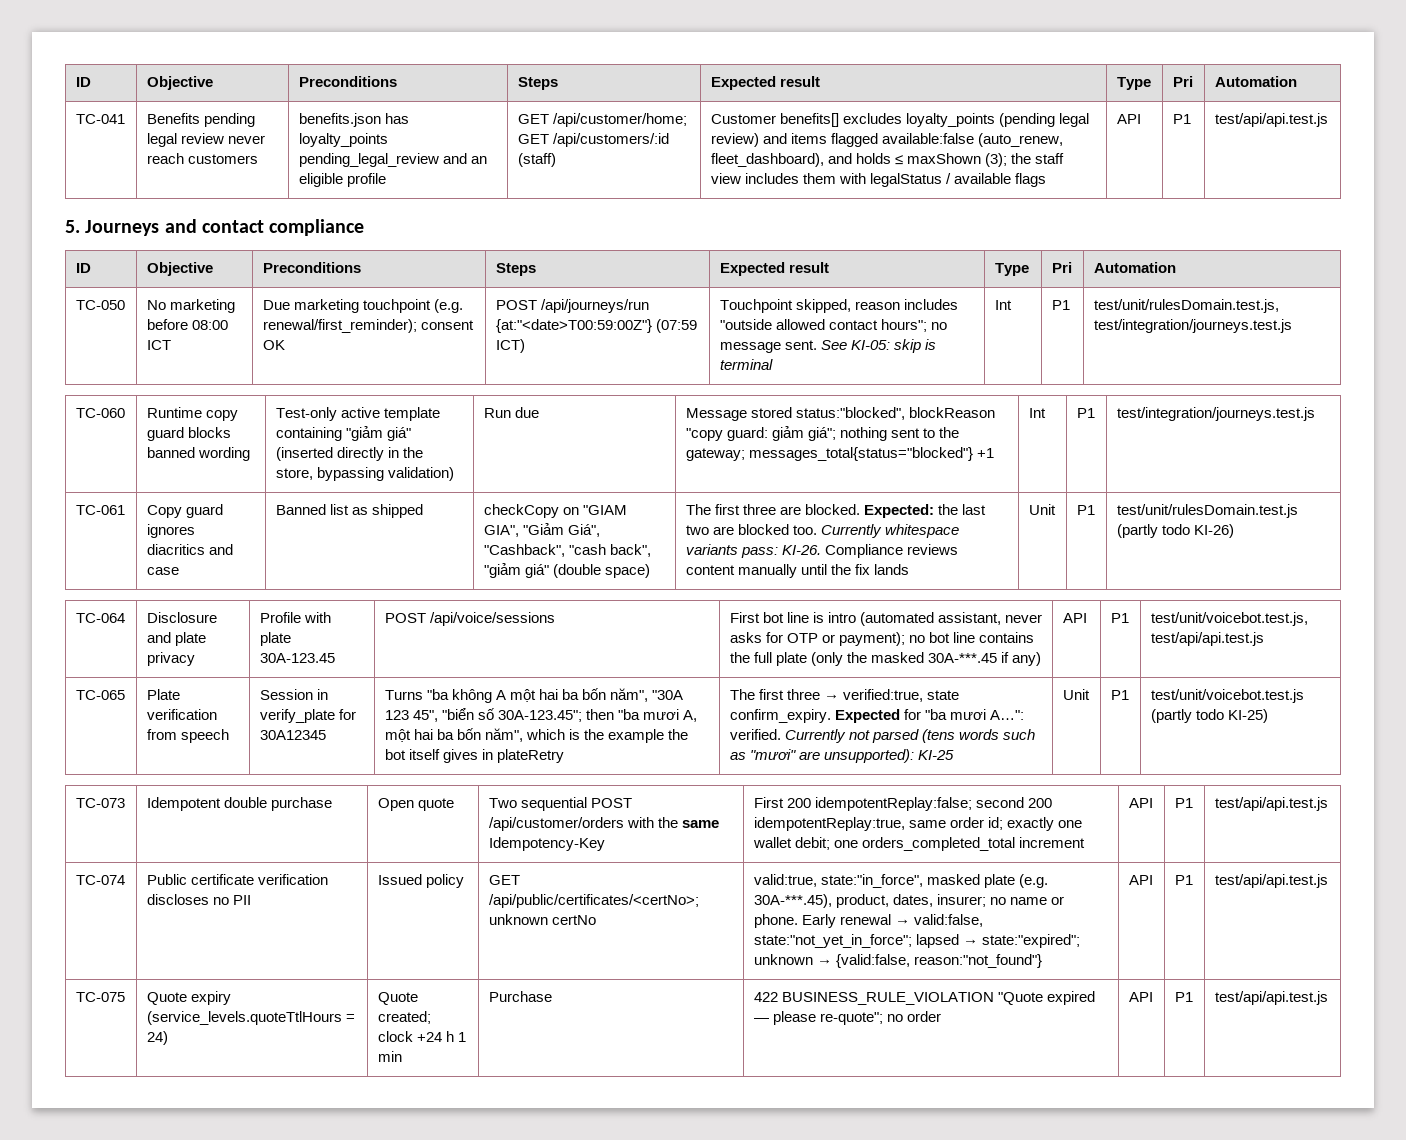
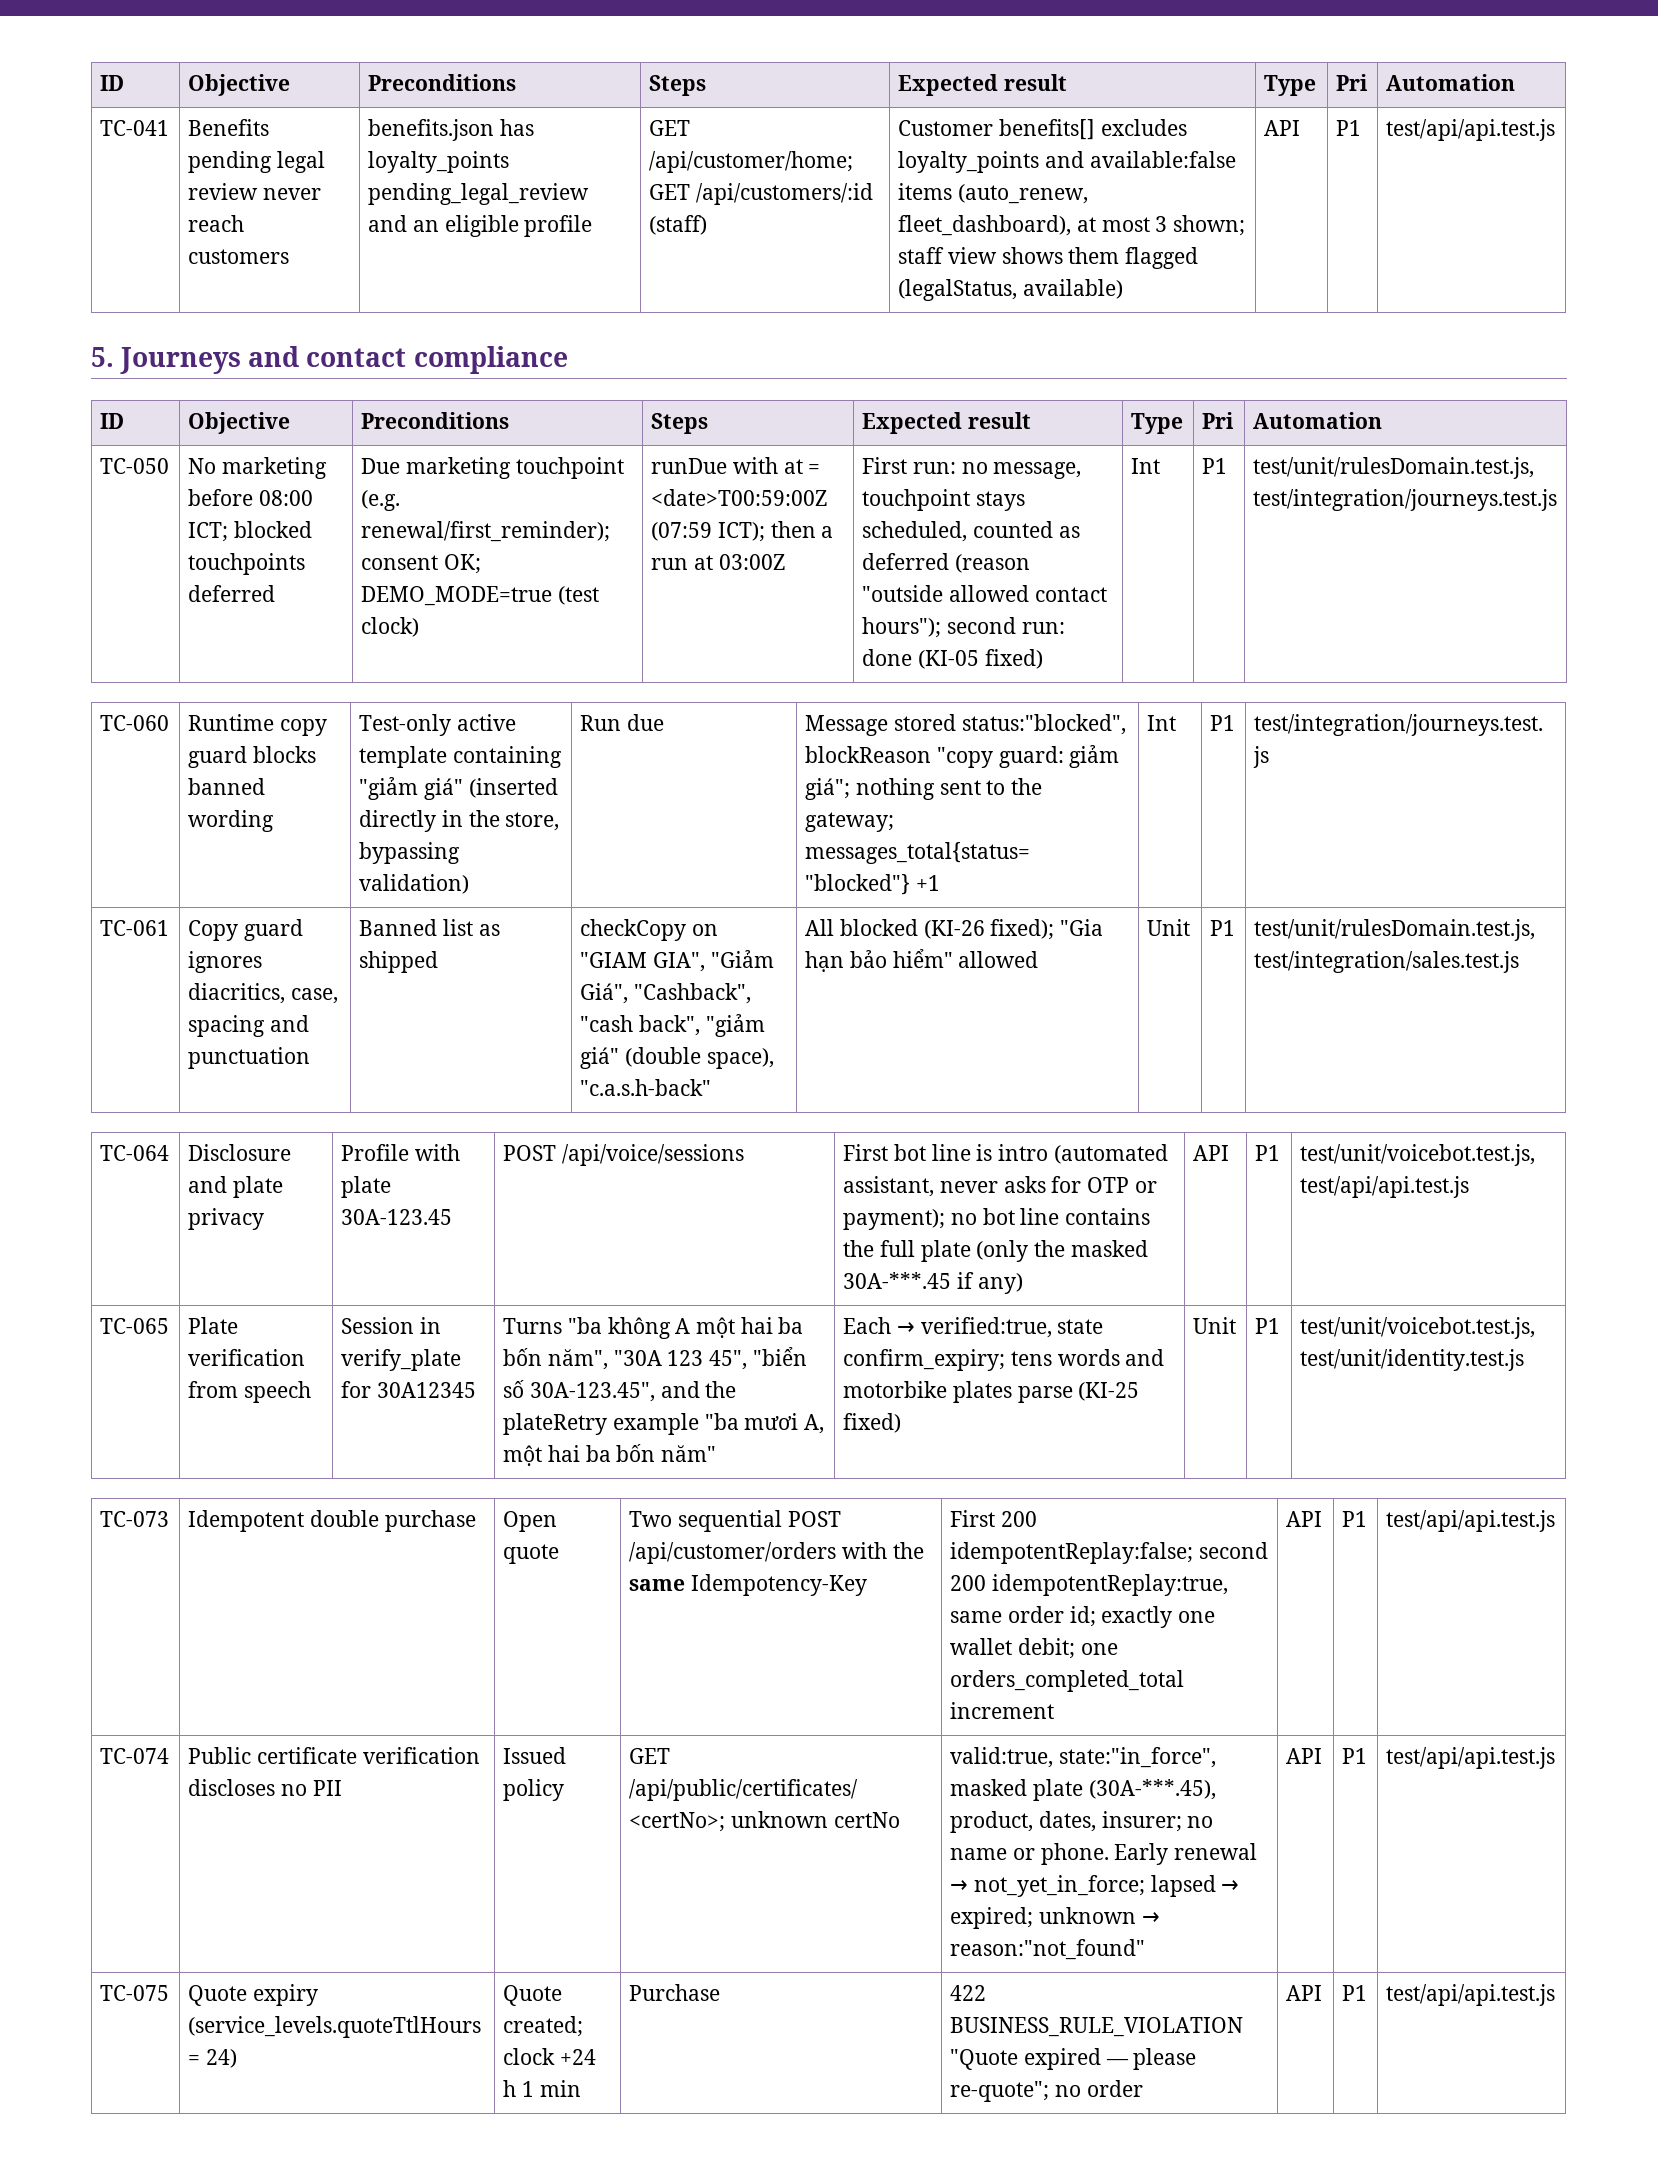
[998,113,1089,127] [710,133,1063,147] [710,153,1064,167] [710,173,1046,187] (pending legal review) and items flagged available:false (auto_renew, fleet_dashboard), and holds ≤ maxShown (3); the staff view includes them with legalStatus / available flags -> [1044,151,1236,168] [898,183,1088,204] [898,215,1245,236] [898,247,1198,269] [898,279,1123,301] and available:false items (auto_renew, fleet_dashboard), at most 3 shown; staff view shows them flagged (legalStatus, available)
[146,340,171,350] ICT -> [188,521,312,542] [188,553,306,575] [188,585,276,602] ICT; blocked touchpoints deferred
[262,340,285,350] [495,299,649,313] [495,319,697,333] [495,339,525,353] [719,299,958,313] [719,319,947,332] [719,339,936,353] [719,359,773,370] OK | POST /api/journeys/run {at:"<date>T00:59:00Z"} (07:59 ICT) | Touchpoint skipped, reason includes "outside allowed contact hours"; no message sent. See KI-05: skip is terminal -> [443,554,481,574] [361,586,599,606] [361,617,420,637] [651,457,821,474] [651,489,828,506] [651,521,834,542] [651,554,785,570] [862,457,1082,479] [862,489,1025,511] [862,521,1080,542] [862,553,1030,573] [862,585,1107,602] [862,617,1065,638] [862,649,1043,669] OK; DEMO_MODE=true (test clock) | runDue with at = <date>T00:59:00Z (07:59 ICT); then a run at 03:00Z | First run: no message, touchpoint stays scheduled, counted as deferred (reason "outside allowed contact hours"); second run: done (KI-05 fixed)
[146,544,233,555] [146,567,179,575] diacritics and case -> [188,983,338,1004] [188,1015,309,1037] [188,1047,311,1069] diacritics, case, spacing and punctuation
[604,564,650,578] [685,504,986,518] [685,524,959,538] [685,544,958,558] [685,564,909,578] [1028,504,1056,515] [1076,505,1095,515] [1116,504,1298,518] [1116,524,1234,538] space) | The first three are blocked. Expected: the last two are blocked too. Currently whitespace variants pass: KI-26. Compliance reviews content manually until the fix lands | Unit | P1 | test/unit/rulesDomain.test.js (partly todo KI-26) -> [706,1048,774,1069] [580,1079,712,1096] [805,919,1103,940] [805,949,1039,972] [1147,919,1191,936] [1210,920,1236,936] [1254,919,1536,941] [1254,951,1520,973] space), "c.a.s.h-back" | All blocked (KI-26 fixed); "Gia hạn bảo hiểm" allowed | Unit | P1 | test/unit/rulesDomain.test.js, test/integration/sales.test.js
[497,709,614,722] 30A-123.45"; then -> [529,1381,737,1402] [503,1413,699,1435] 30A-123.45", and the plateRetry example
[484,728,689,743] [384,749,564,763] [729,689,959,702] [729,709,1024,723] [729,729,1035,743] [729,749,954,763] [1062,689,1090,700] [1110,690,1129,700] [1150,689,1304,703] [1150,709,1268,723] năm", which is the example the bot itself gives in plateRetry | The first three → verified:true, state confirm_expiry. Expected for "ba mươi A…": verified. Currently not parsed (tens words such as "mươi" are unsupported): KI-25 | Unit | P1 | test/unit/voicebot.test.js (partly todo KI-25) -> [660,1445,716,1462] [843,1317,1104,1338] [843,1349,1165,1371] [843,1381,1140,1403] [843,1413,902,1433] [1193,1317,1237,1334] [1255,1318,1281,1334] [1300,1317,1536,1339] [1300,1349,1525,1371] năm" | Each → verified:true, state confirm_expiry; tens words and motorbike plates parse (KI-25 fixed) | Unit | P1 | test/unit/voicebot.test.js, test/unit/identity.test.js
[1018,874,1048,888] [753,894,832,908] (e.g. 30A-***.45), -> [1088,1779,1216,1800] (30A-***.45),
[913,914,983,927] [753,934,912,948] valid:false, state:"not_yet_in_force"; -> [973,1875,1145,1897] not_yet_in_force;
[981,934,1080,948] state:"expired"; -> [950,1907,1034,1929] expired;
[835,954,1042,968] {valid:false, reason:"not_found"} -> [950,1939,1146,1960] reason:"not_found"

